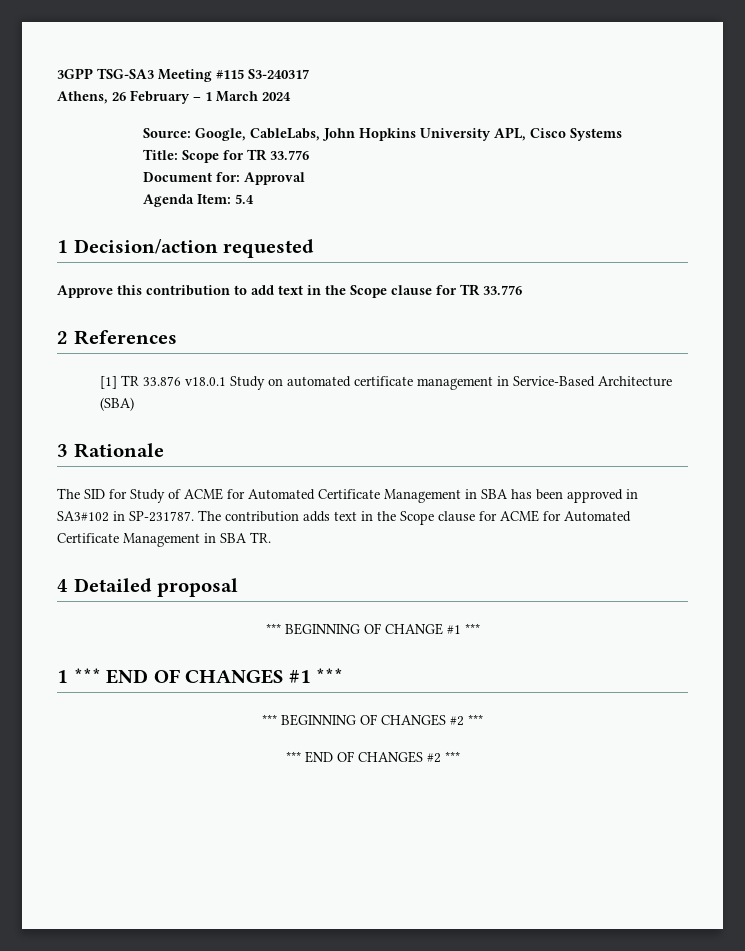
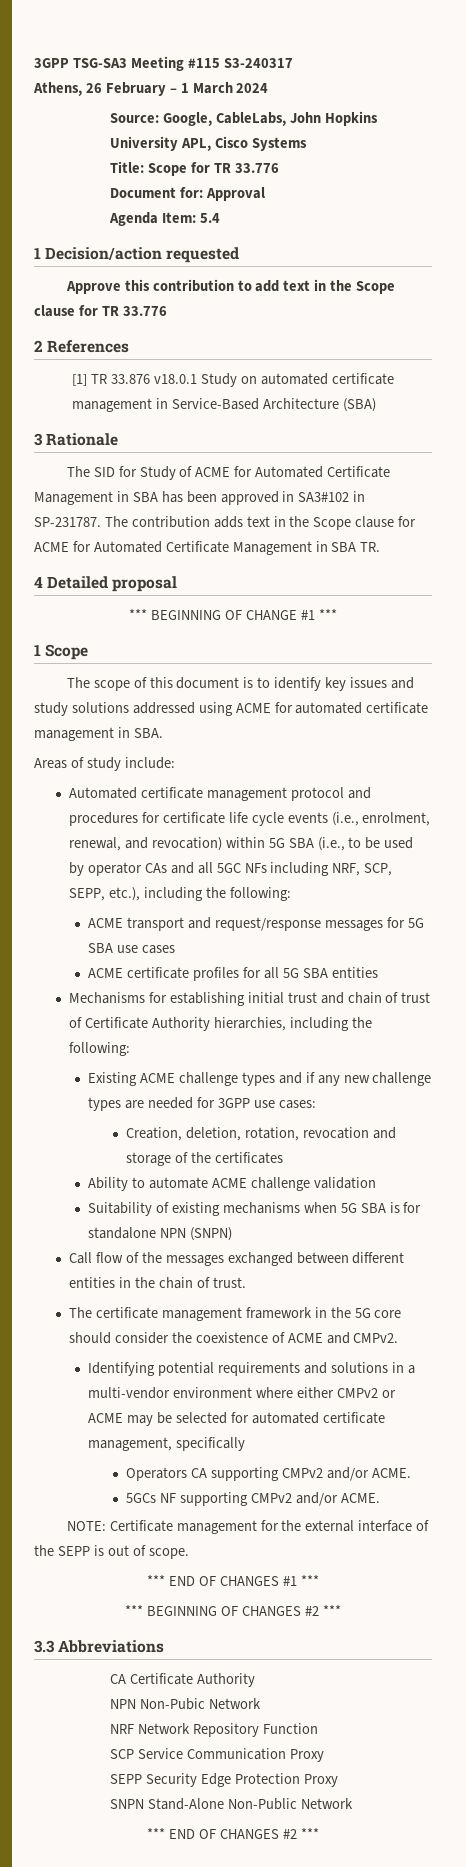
(68, 676) none -> [45,644,89,660] [66,677,414,691] [34,702,429,716] [34,727,163,741] [34,757,175,771] [69,787,371,801] [69,812,431,826] [69,837,414,851] [69,862,393,876] [69,887,291,901] [88,917,424,931] [88,943,175,954] [88,967,378,981] [69,992,431,1006] [69,1017,372,1031] [69,1042,131,1056] [88,1072,432,1086] [88,1097,316,1111] [126,1127,396,1141] [126,1152,284,1166] [88,1177,376,1191] [88,1202,422,1216] [88,1227,232,1241] [69,1252,405,1266] [69,1277,246,1289] [69,1307,402,1321] [69,1332,399,1344] [88,1362,415,1376] [88,1387,396,1399] [88,1412,385,1426] [88,1437,246,1451] [126,1467,411,1481] [126,1492,380,1506] [66,1520,430,1534] [34,1545,189,1559] Scope // The scope of this document is to identify key issues and study solutions addressed using ACME for automated certificate management in SBA. // Areas of study include: // Automated certificate management protocol and procedures for certificate life cycle events (i.e., enrolment, renewal, and revocation) within 5G SBA (i.e., to be used by operator CAs and all 5GC NFs including NRF, SCP, SEPP, etc.), including the following: // ACME transport and request/response messages for 5G SBA use cases // ACME certificate profiles for all 5G SBA entities // Mechanisms for establishing initial trust and chain of trust of Certificate Authority hierarchies, including the following: // Existing ACME challenge types and if any new challenge types are needed for 3GPP use cases: // Creation, deletion, rotation, revocation and storage of the certificates // Ability to automate ACME challenge validation // Suitability of existing mechanisms when 5G SBA is for standalone NPN (SNPN) // Call flow of the messages exchanged between different entities in the chain of trust. // The certificate management framework in the 5G core should consider the coexistence of ACME and CMPv2. // Identifying potential requirements and solutions in a multi-vendor environment where either CMPv2 or ACME may be selected for automated certificate management, specifically // Operators CA supporting CMPv2 and/or ACME. // 5GCs NF supporting CMPv2 and/or ACME. // NOTE: Certificate management for the external interface of the SEPP is out of scope. //
(483, 719) none -> [34,1640,165,1653] [110,1673,256,1687] [110,1698,262,1710] [110,1723,319,1737] [110,1748,325,1762] [110,1773,338,1787] [110,1798,354,1810] // 3.3 Abbreviations // CA Certificate Authority // NPN Non-Pubic Network // NRF Network Repository Function // SCP Service Communication Proxy // SEPP Security Edge Protection Proxy // SNPN Stand-Alone Non-Public Network

